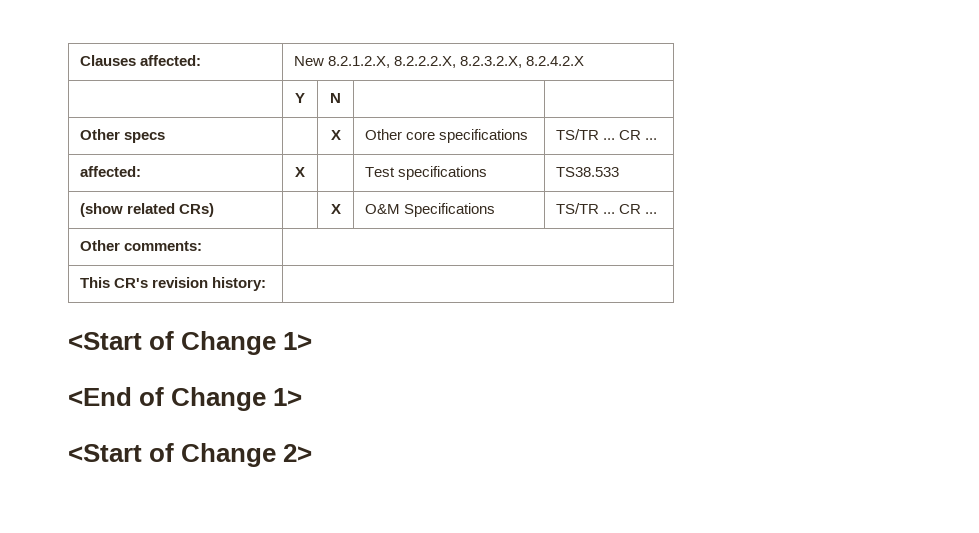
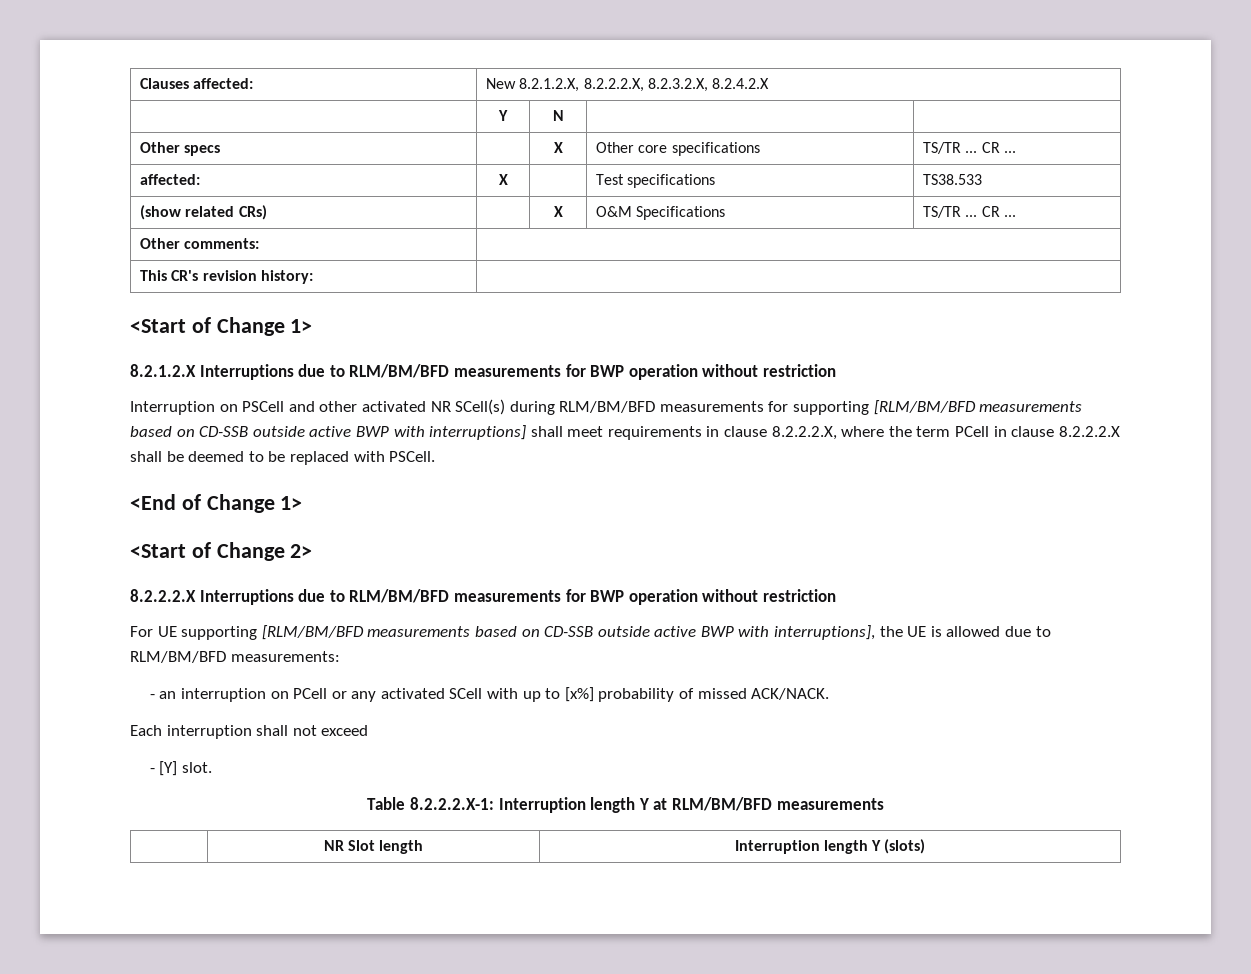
(313, 341) none -> [130,364,836,380] [130,399,1083,415] [130,425,1120,440] [130,451,436,465] // 8.2.1.2.X Interruptions due to RLM/BM/BFD measurements for BWP operation without restriction // Interruption on PSCell and other activated NR SCell(s) during RLM/BM/BFD measurements for supporting [RLM/BM/BFD measurements based on CD-SSB outside active BWP with interruptions] shall meet requirements in clause 8.2.2.2.X, where the term PCell in clause 8.2.2.2.X shall be deemed to be replaced with PSCell.
(313, 453) none -> [130,589,836,605] [130,625,1051,640] [130,651,340,663] [149,687,830,702] [130,725,369,739] [149,761,212,776] [367,797,884,813] [323,840,424,854] [734,839,926,854] // 8.2.2.2.X Interruptions due to RLM/BM/BFD measurements for BWP operation without restriction // For UE supporting [RLM/BM/BFD measurements based on CD-SSB outside active BWP with interruptions], the UE is allowed due to RLM/BM/BFD measurements: // - an interruption on PCell or any activated SCell with up to [x%] probability of missed ACK/NACK. // Each interruption shall not exceed // - [Y] slot. // Table 8.2.2.2.X-1: Interruption length Y at RLM/BM/BFD measurements // | NR Slot length | Interruption length Y (slots)

